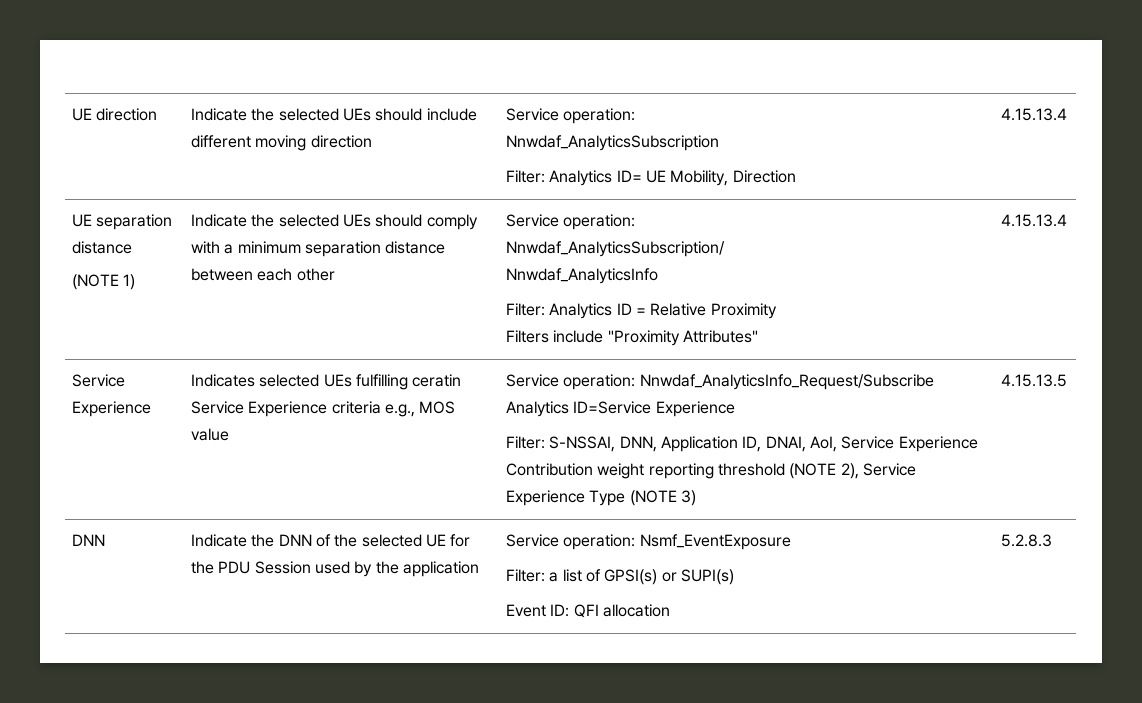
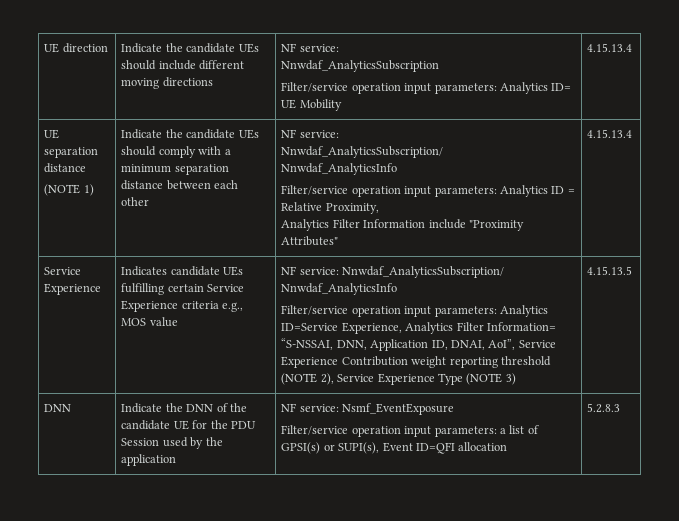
[278,108,339,121] selected -> [186,43,236,53] candidate
[310,135,372,148] [506,108,636,124] [506,135,720,151] [506,170,546,183] direction | Service operation: // Nnwdaf_AnalyticsSubscription // Filter: -> [162,77,213,87] [281,43,339,52] [281,60,440,72] [281,82,497,94] directions | NF service: // Nnwdaf_AnalyticsSubscription // Filter/service operation input parameters:
[670,170,796,186] Mobility, Direction -> [299,99,342,111] Mobility
[278,214,339,227] selected -> [186,129,236,139] candidate
[506,214,636,230] Service operation: -> [281,129,339,138] NF service:
[506,303,777,319] [506,330,550,343] Filter: Analytics ID = Relative Proximity // Filters -> [281,185,575,197] [281,202,379,214] [281,219,426,231] Filter/service operation input parameters: Analytics ID = Relative Proximity, // Analytics Filter Information
[259,374,320,387] selected -> [170,266,220,276] candidate
[412,374,462,387] ceratin -> [167,284,204,292] certain
[506,374,934,390] [506,401,735,417] [506,436,616,452] Service operation: Nnwdaf_AnalyticsInfo_Request/Subscribe Analytics ID=Service Experience // Filter: S-NSSAI, -> [281,266,505,278] [281,283,398,295] [281,305,548,317] [281,322,556,334] [281,338,334,350] NF service: Nnwdaf_AnalyticsSubscription/ Nnwdaf_AnalyticsInfo // Filter/service operation input parameters: Analytics ID=Service Experience, Analytics Filter Information= “S-NSSAI,
[810,436,838,452] AoI, -> [488,339,516,350] AoI”,
[361,534,422,547] selected -> [121,420,171,430] candidate
[506,534,636,550] Service operation: -> [281,403,339,412] NF service:
[506,569,546,582] Filter: -> [281,425,497,437] Filter/service operation input parameters:
[681,569,735,585] [506,604,599,618] SUPI(s) // Event ID: QFI -> [338,442,455,454] SUPI(s), Event ID=QFI

